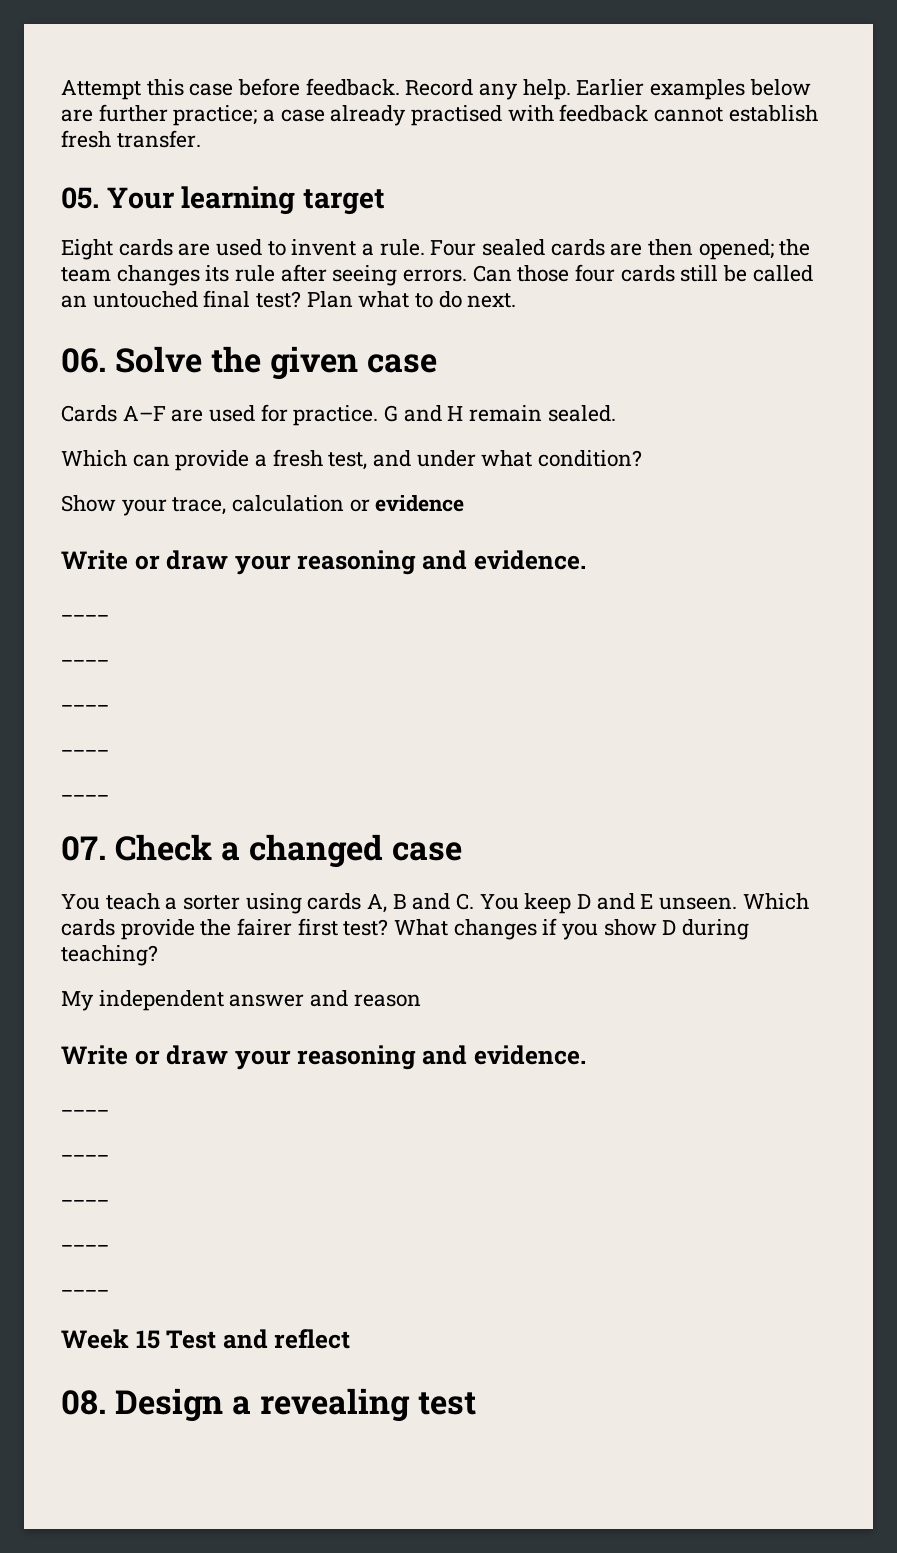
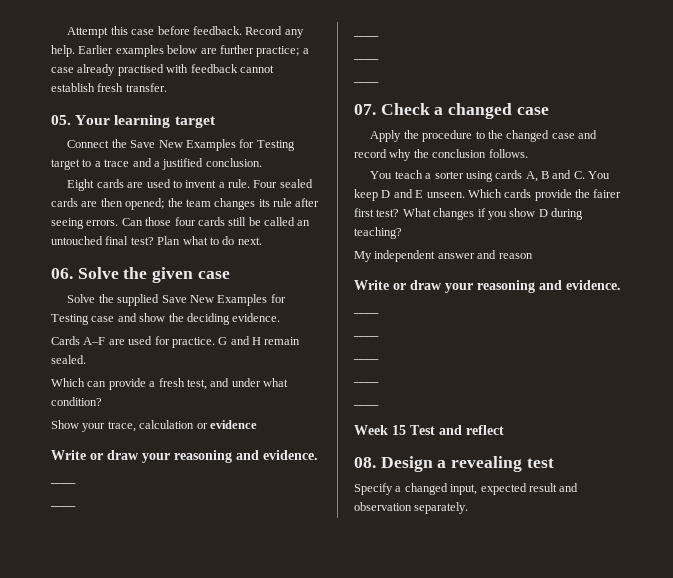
(386, 202) none -> [67,139,295,151] [51,158,262,170] // Connect the Save New Examples for Testing target to a trace and a justified conclusion.
(437, 363) none -> [67,294,286,306] [51,313,281,325] // Solve the supplied Save New Examples for Testing case and show the deciding evidence.
(462, 851) none -> [370,130,598,142] [354,149,528,161] // Apply the procedure to the changed case and record why the conclusion follows.
(476, 1403) none -> [354,483,579,495] [354,502,469,514] // Specify a changed input, expected result and observation separately.

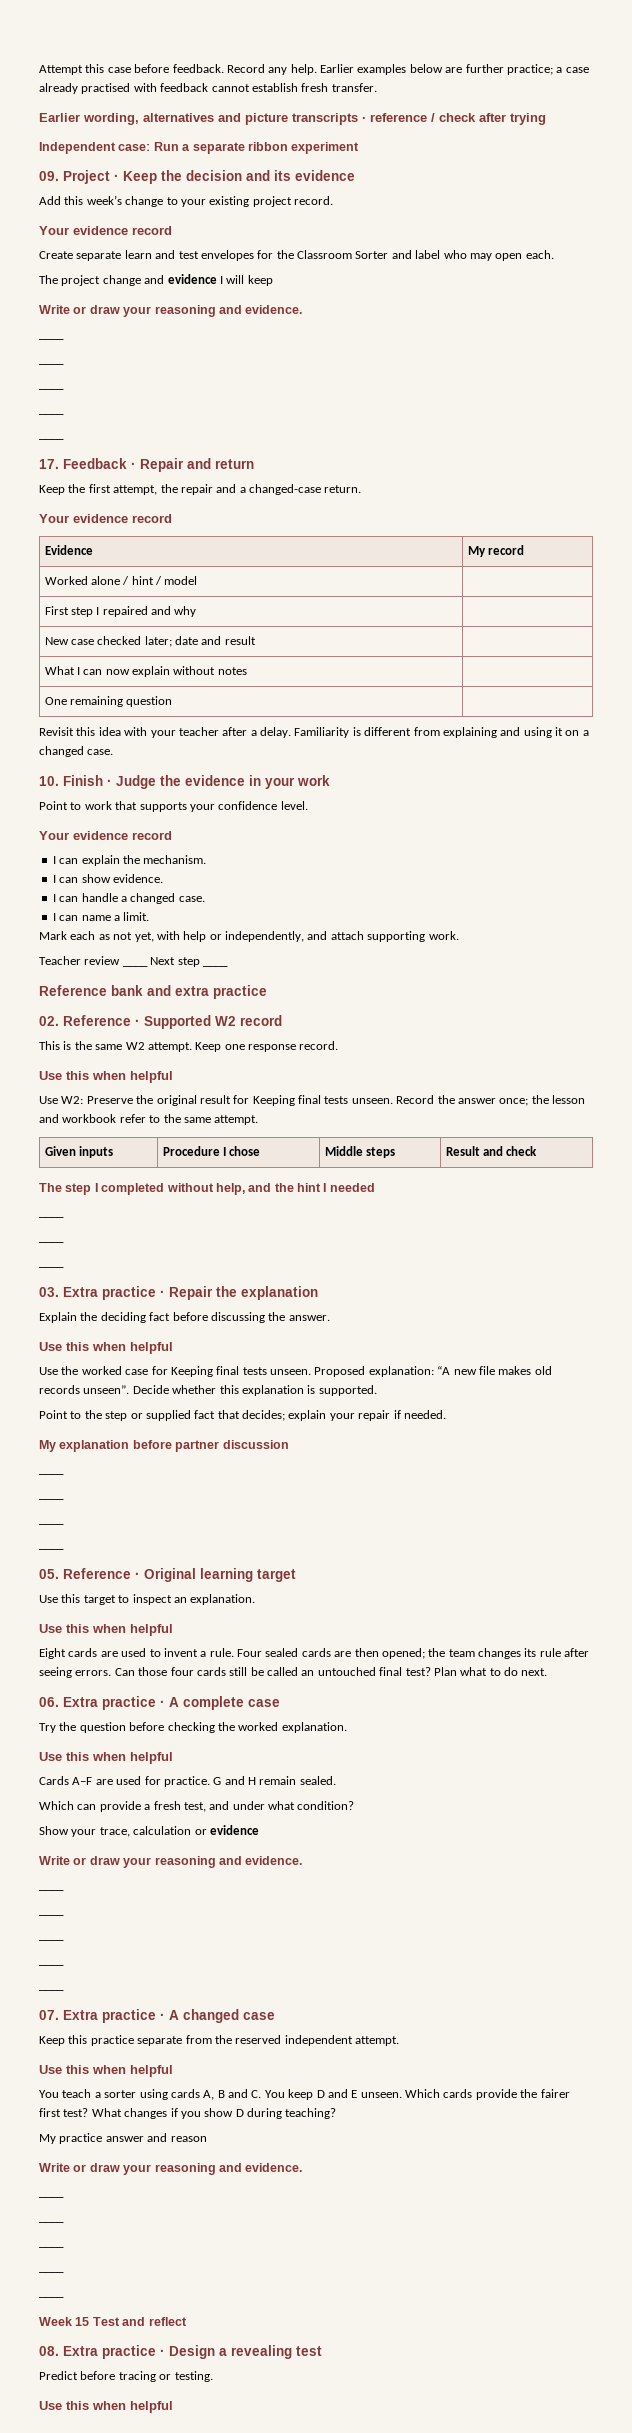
[51,115,216,128] [67,139,295,151] [51,158,262,170] 05. Your learning target // Connect the Save New Examples for Testing target to a trace and a justified conclusion. -> [39,113,546,125] [39,142,360,154] [39,170,355,184] [39,195,333,207] [39,226,172,235] [39,250,554,261] [39,274,273,286] [39,305,303,317] [39,338,64,340] [39,363,64,365] [39,388,64,390] [39,413,64,415] [39,438,64,440] [39,458,254,472] [39,484,362,495] [39,514,172,523] [44,545,93,555] [467,545,524,557] [44,576,198,585] [44,606,197,617] [44,636,256,647] [44,666,247,677] [44,696,173,707] [39,727,589,738] [39,746,114,757] [39,775,330,789] [39,801,308,812] [39,831,172,840] [52,855,207,866] [52,874,163,883] [52,893,205,904] [52,912,150,921] [39,931,459,942] [39,956,121,965] [122,965,148,967] [150,957,228,967] [39,985,267,999] [39,1015,282,1029] [39,1041,339,1052] [39,1071,173,1083] [39,1095,585,1106] [39,1114,259,1125] [44,1146,113,1158] [162,1146,261,1156] [324,1146,395,1158] [445,1146,538,1156] [39,1183,375,1195] [39,1216,64,1218] [39,1241,64,1243] [39,1266,64,1268] [39,1286,318,1300] [39,1312,330,1323] [39,1342,173,1354] [39,1366,552,1377] [39,1385,377,1396] [39,1410,446,1421] [39,1440,289,1452] [39,1473,64,1475] [39,1498,64,1500] [39,1523,64,1525] [39,1548,64,1550] [39,1568,296,1582] [39,1594,256,1605] [39,1624,173,1636] Earlier wording, alternatives and picture transcripts · reference / check after trying // Independent case: Run a separate ribbon experiment // 09. Project · Keep the decision and its evidence // Add this week’s change to your existing project record. // Your evidence record // Create separate learn and test envelopes for the Classroom Sorter and label who may open each. // The project change and evidence I will keep // Write or draw your reasoning and evidence. // ____ // ____ // ____ // ____ // ____ // 17. Feedback · Repair and return // Keep the first attempt, the repair and a changed-case return. // Your evidence record // Evidence | My record // Worked alone / hint / model | // First step I repaired and why | // New case checked later; date and result | // What I can now explain without notes | // One remaining question | // Revisit this idea with your teacher after a delay. Familiarity is different from explaining and using it on a changed case. // 10. Finish · Judge the evidence in your work // Point to work that supports your confidence level. // Your evidence record // I can explain the mechanism. // I can show evidence. // I can handle a changed case. // I can name a limit. // Mark each as not yet, with help or independently, and attach supporting work. // Teacher review ____ Next step ____ // Reference bank and extra practice // 02. Reference · Supported W2 record // This is the same W2 attempt. Keep one response record. // Use this when helpful // Use W2: Preserve the original result for Keeping final tests unseen. Record the answer once; the lesson and workbook refer to the same attempt. // Given inputs | Procedure I chose | Middle steps | Result and check // The step I completed without help, and the hint I needed // ____ // ____ // ____ // 03. Extra practice · Repair the explanation // Explain the deciding fact before discussing the answer. // Use this when helpful // Use the worked case for Keeping final tests unseen. Proposed explanation: “A new file makes old records unseen”. Decide whether this explanation is supported. // Point to the step or supplied fact that decides; explain your repair if needed. // My explanation before partner discussion // ____ // ____ // ____ // ____ // 05. Reference · Original learning target // Use this target to inspect an explanation. // Use this when helpful
[77,267,230,283] [67,294,286,306] [51,313,281,325] Solve the given case // Solve the supplied Save New Examples for Testing case and show the deciding evidence. -> [63,1696,280,1710] [39,1722,347,1733] [39,1752,173,1764] Extra practice · A complete case // Try the question before checking the worked explanation. // Use this when helpful
[380,103,549,119] [370,130,598,142] [354,149,528,161] Check a changed case // Apply the procedure to the changed case and record why the conclusion follows. -> [63,2009,275,2023] [39,2035,399,2046] [39,2065,173,2077] Extra practice · A changed case // Keep this practice separate from the reserved independent attempt. // Use this when helpful
[374,250,436,262] independent -> [59,2133,103,2144] practice
(376, 462) none -> [63,2345,165,2359] Extra practice ·
[354,483,579,495] [354,502,469,514] Specify a changed input, expected result and observation separately. -> [39,2371,213,2382] [39,2401,173,2413] Predict before tracing or testing. // Use this when helpful

